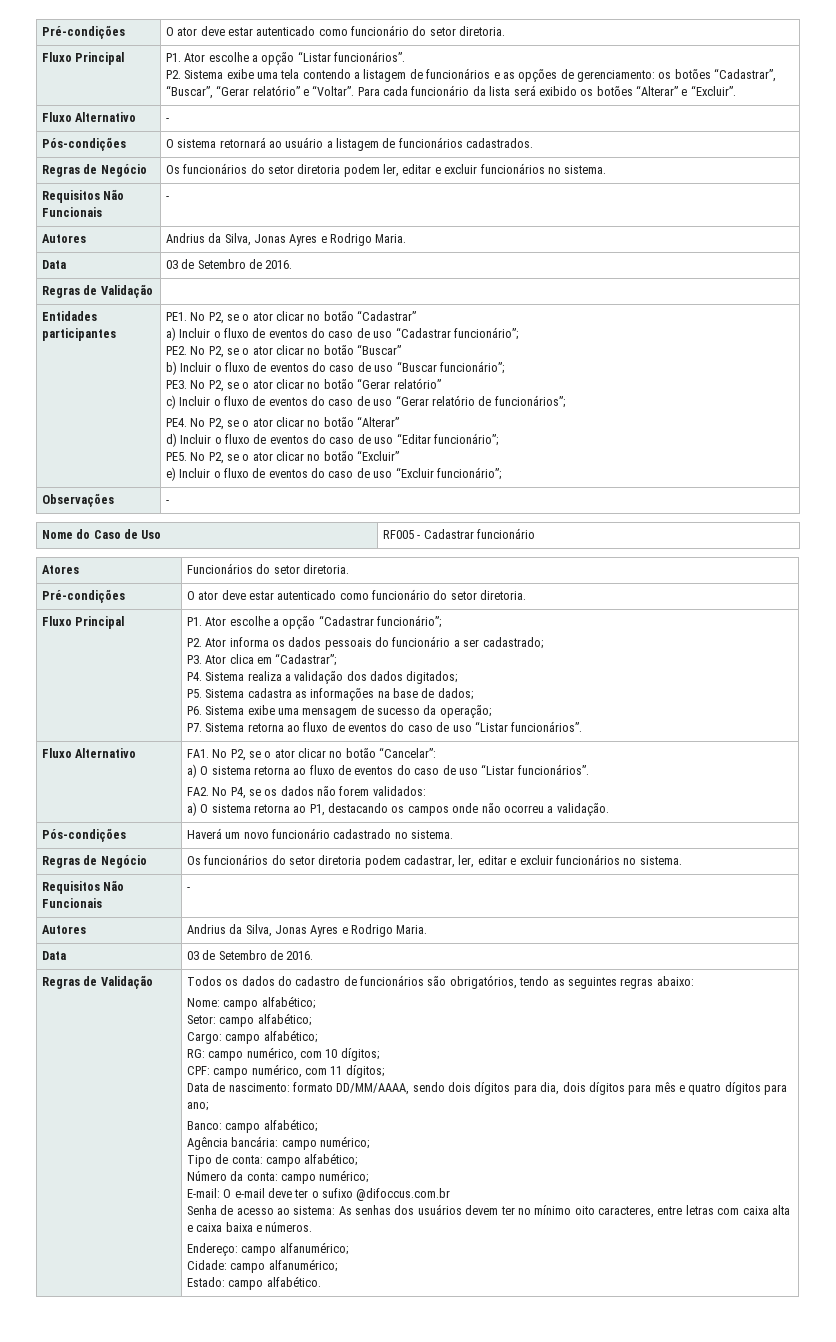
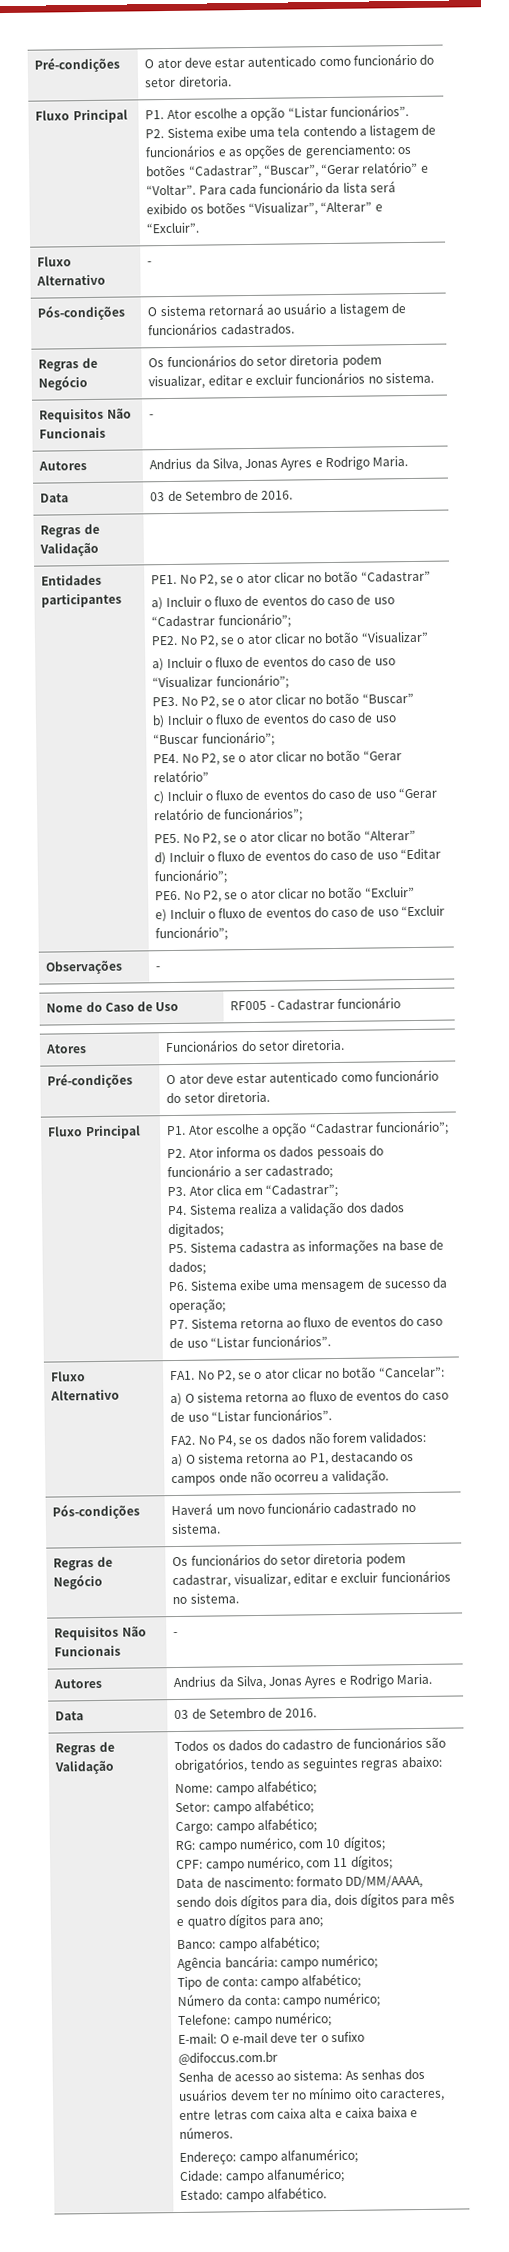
(633, 91) none -> [248,202,319,217] “Visualizar”,
[383,164,400,177] ler, -> [148,375,206,390] visualizar,
(354, 350) none -> [360,631,429,643] [152,655,396,672] [152,674,289,690] [152,693,360,709] “Visualizar” // a) Incluir o fluxo de eventos do caso de uso “Visualizar funcionário”; // PE3. No P2, se o ator clicar no botão
[165,380,187,389] PE3. -> [153,753,180,764] PE4.
[165,418,187,427] PE4. -> [154,833,181,844] PE5.
[165,452,187,461] PE5. -> [155,890,182,901] PE6.
[458,855,475,868] ler, -> [233,1573,291,1588] visualizar,
(369, 1176) none -> [178,2012,332,2028] // Telefone: campo numérico;

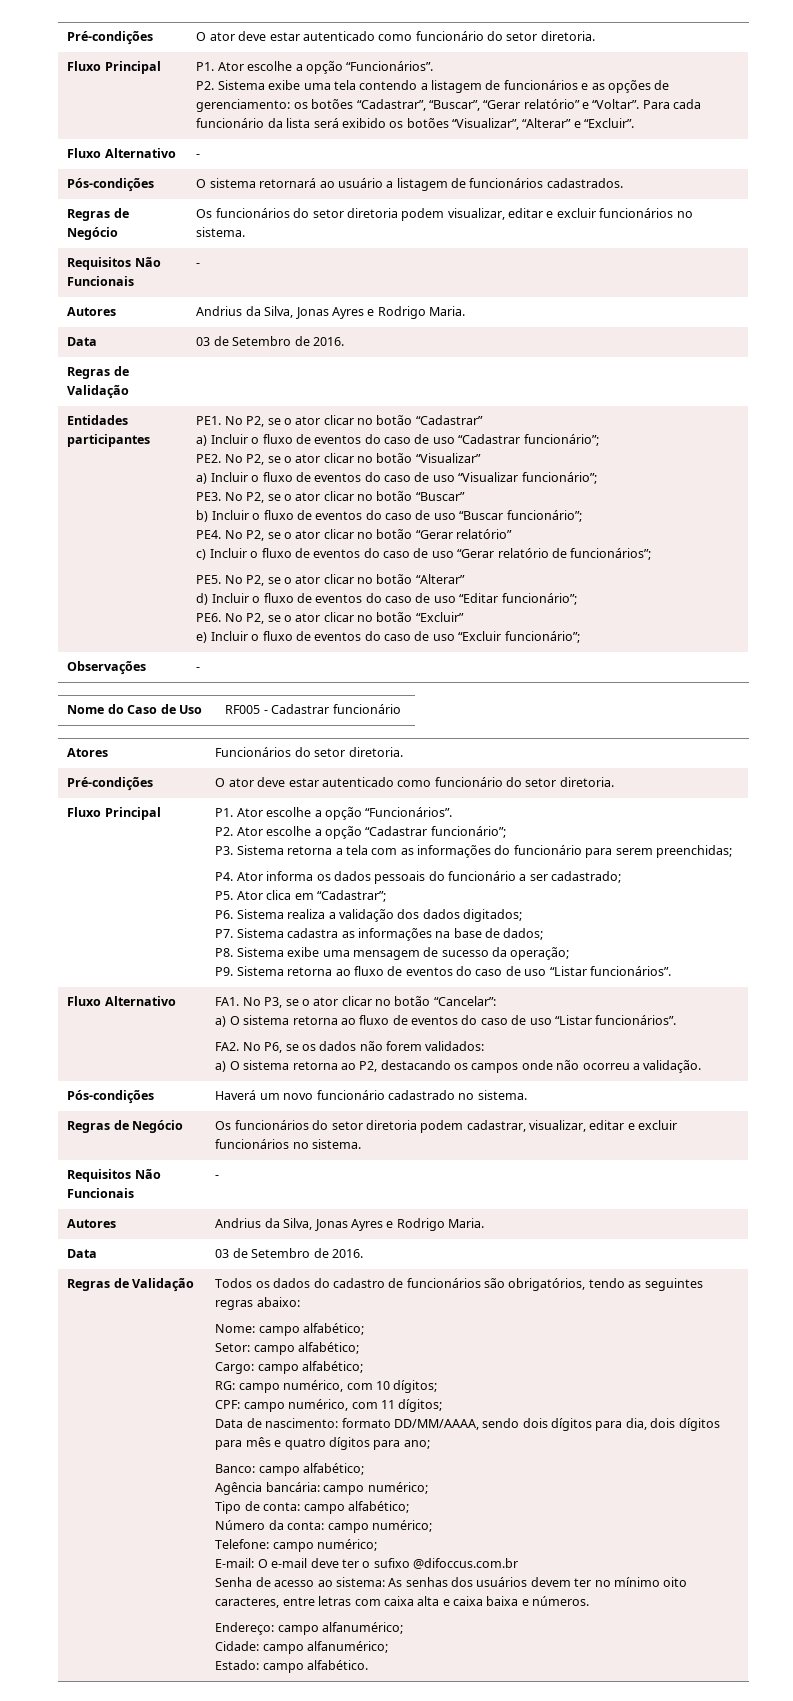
[287,105,409,118] “Listar funcionários”. -> [346,61,434,71] “Funcionários”.
[308,1120,449,1136] [167,1148,187,1159] “Cadastrar funcionário”; // P2. -> [365,807,453,817] [215,826,506,839] [215,845,732,858] [215,872,234,881] “Funcionários”. // P2. Ator escolhe a opção “Cadastrar funcionário”; // P3. Sistema retorna a tela com as informações do funcionário para serem preenchidas; // P4.
[167,1186,187,1197] P3. -> [215,891,234,900] P5.
[167,1205,188,1216] P4. -> [215,910,234,919] P6.
[168,1243,188,1254] P5. -> [215,929,234,938] P7.
[168,1281,189,1292] P6. -> [215,948,234,957] P8.
[169,1319,189,1330] P7. -> [215,967,234,976] P9.
[216,1370,236,1383] P2, -> [264,997,283,1008] P3,
[216,1435,236,1448] P4, -> [264,1042,283,1053] P6,
[309,1453,329,1466] P1, -> [359,1061,378,1072] P2,

